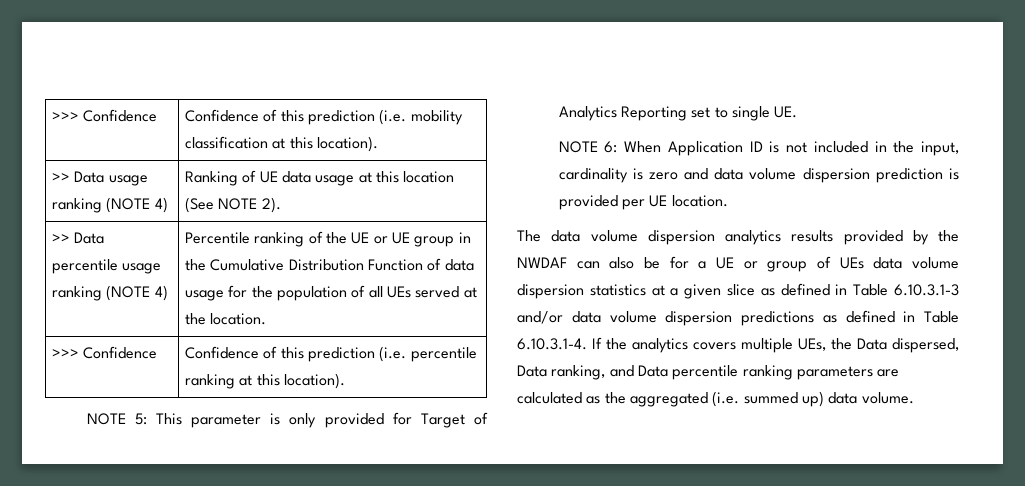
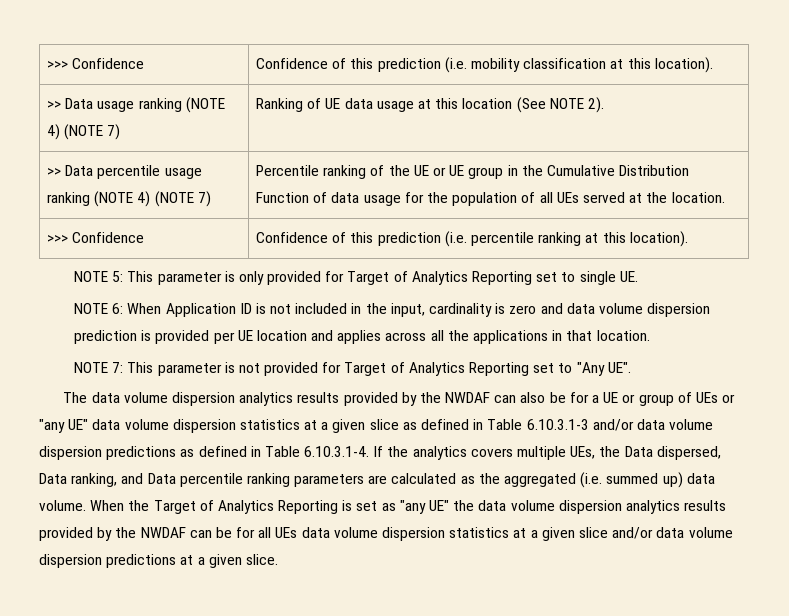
(168, 205) none -> [64,124,121,140] (NOTE 7)
(168, 293) none -> [154,191,211,207] (NOTE 7)
[671,195,728,207] location. -> [256,330,650,344] [74,362,631,376] location and applies across all the applications in that location. // NOTE 7: This parameter is not provided for Target of Analytics Reporting set to "Any UE".
(864, 263) none -> [722,394,736,403] [39,419,89,433] or "any UE"
(914, 398) none -> [90,500,727,514] [39,527,733,541] [39,554,278,568] When the Target of Analytics Reporting is set as "any UE" the data volume dispersion analytics results provided by the NWDAF can be for all UEs data volume dispersion statistics at a given slice and/or data volume dispersion predictions at a given slice.

